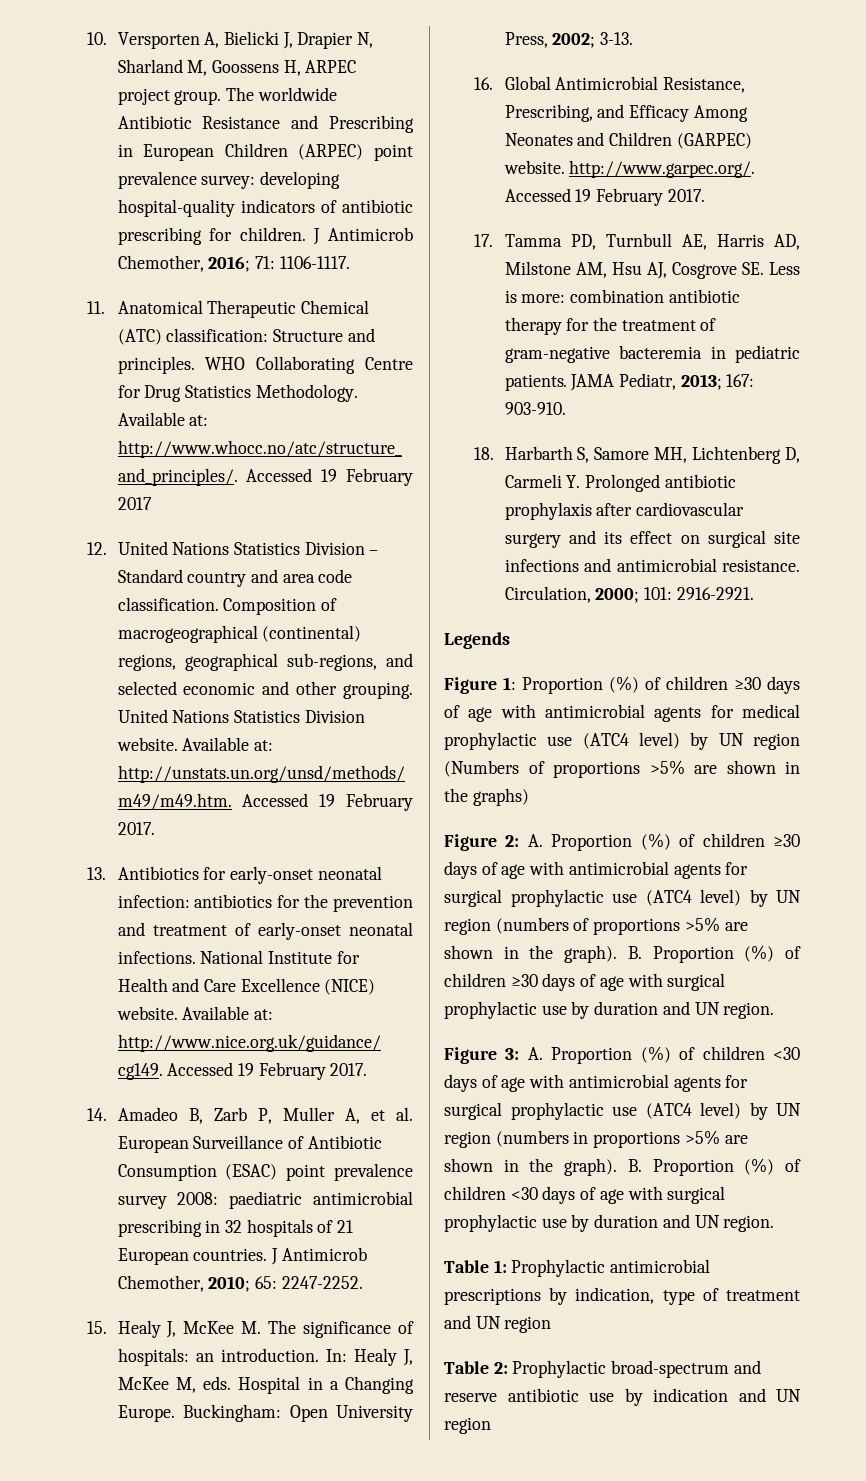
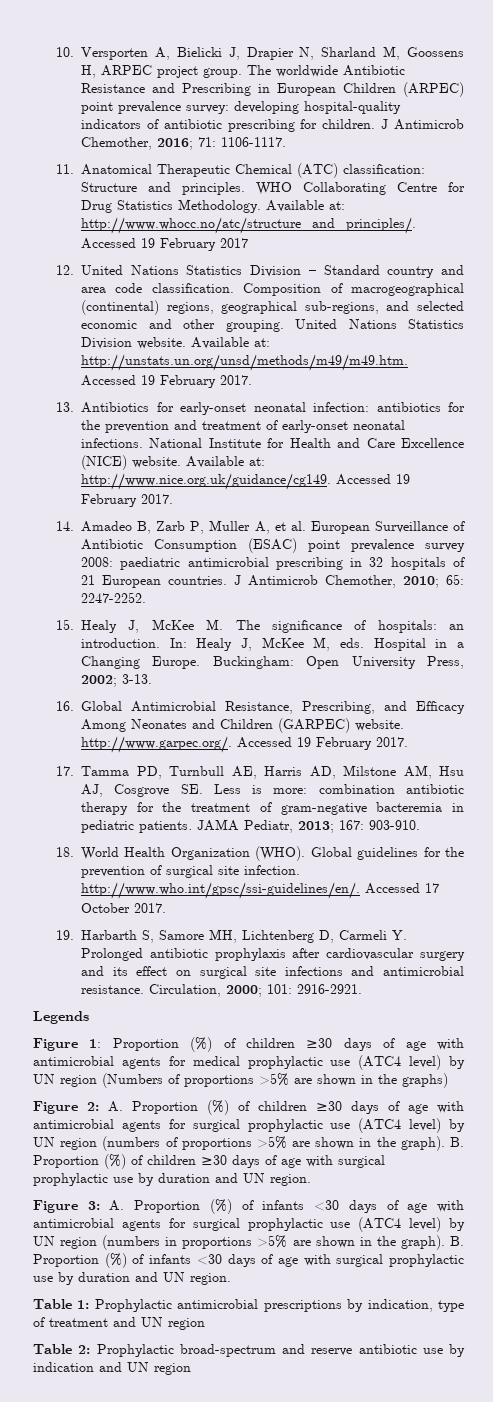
(495, 453) none -> [81,846,465,861] [81,865,301,878] [81,882,440,899] [81,903,167,913] [56,930,75,940] World Health Organization (WHO). Global guidelines for the prevention of surgical site infection. http://www.who.int/gpsc/ssi-guidelines/en/. Accessed 17 October 2017. // 19.
[702,1046,765,1060] children -> [262,1200,305,1210] infants
[444,1186,506,1200] children -> [149,1254,192,1264] infants

